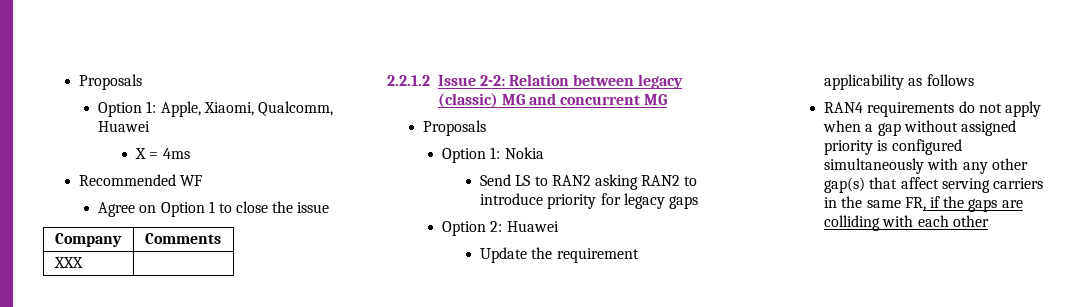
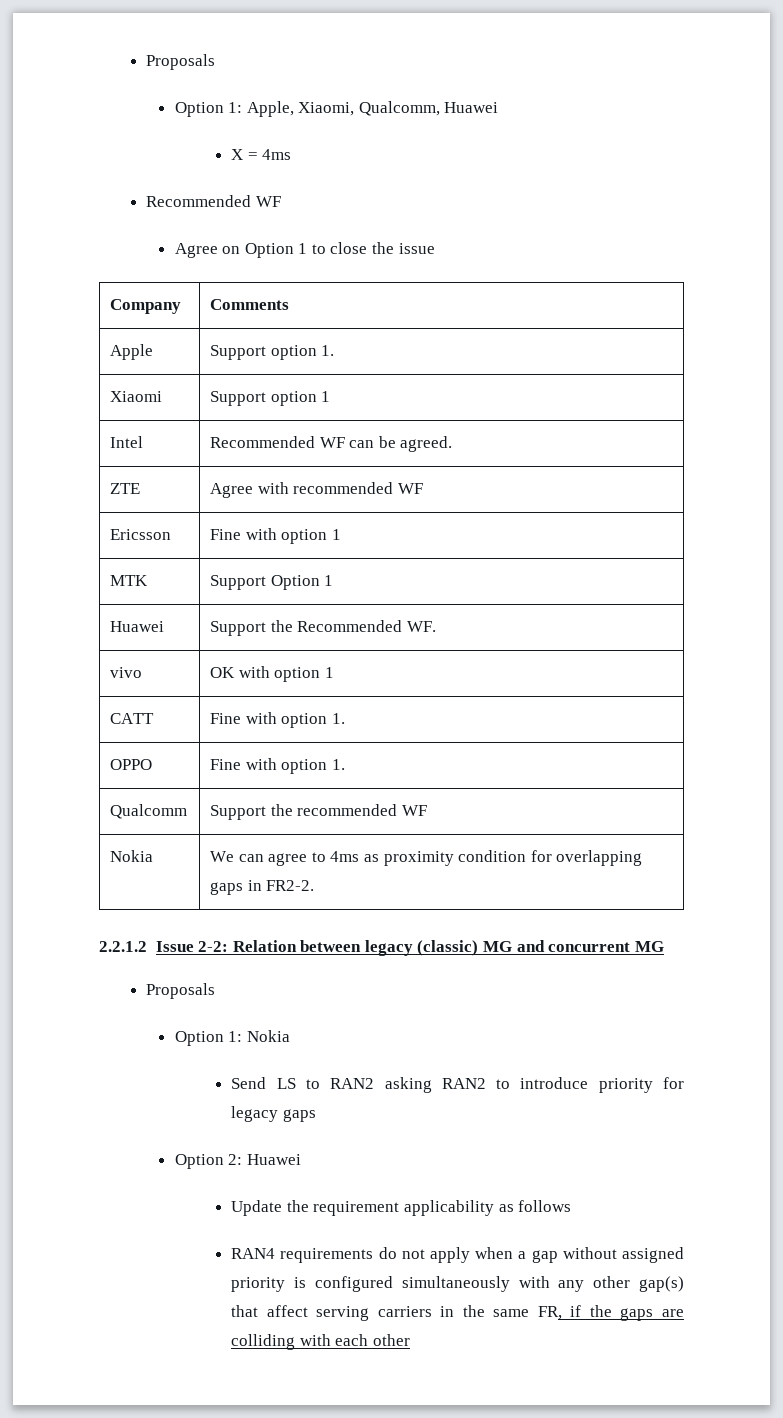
[53,257,83,268] XXX | -> [110,344,154,360] [210,345,335,360] [110,391,163,402] [210,391,331,406] [110,436,144,448] [210,436,453,452] [110,483,141,494] [210,482,423,498] [110,529,172,540] [210,528,341,544] [110,575,149,586] [210,575,334,590] [110,621,165,632] [210,620,436,636] [110,667,143,678] [210,666,334,682] [110,713,155,724] [210,712,345,728] [110,759,153,770] [210,758,345,774] [110,804,188,819] [210,804,427,820] [110,850,154,862] [210,850,643,866] [210,880,315,895] Apple | Support option 1. // Xiaomi | Support option 1 // Intel | Recommended WF can be agreed. // ZTE | Agree with recommended WF // Ericsson | Fine with option 1 // MTK | Support Option 1 // Huawei | Support the Recommended WF. // vivo | OK with option 1 // CATT | Fine with option 1. // OPPO | Fine with option 1. // Qualcomm | Support the recommended WF // Nokia | We can agree to 4ms as proximity condition for overlapping gaps in FR2-2.

